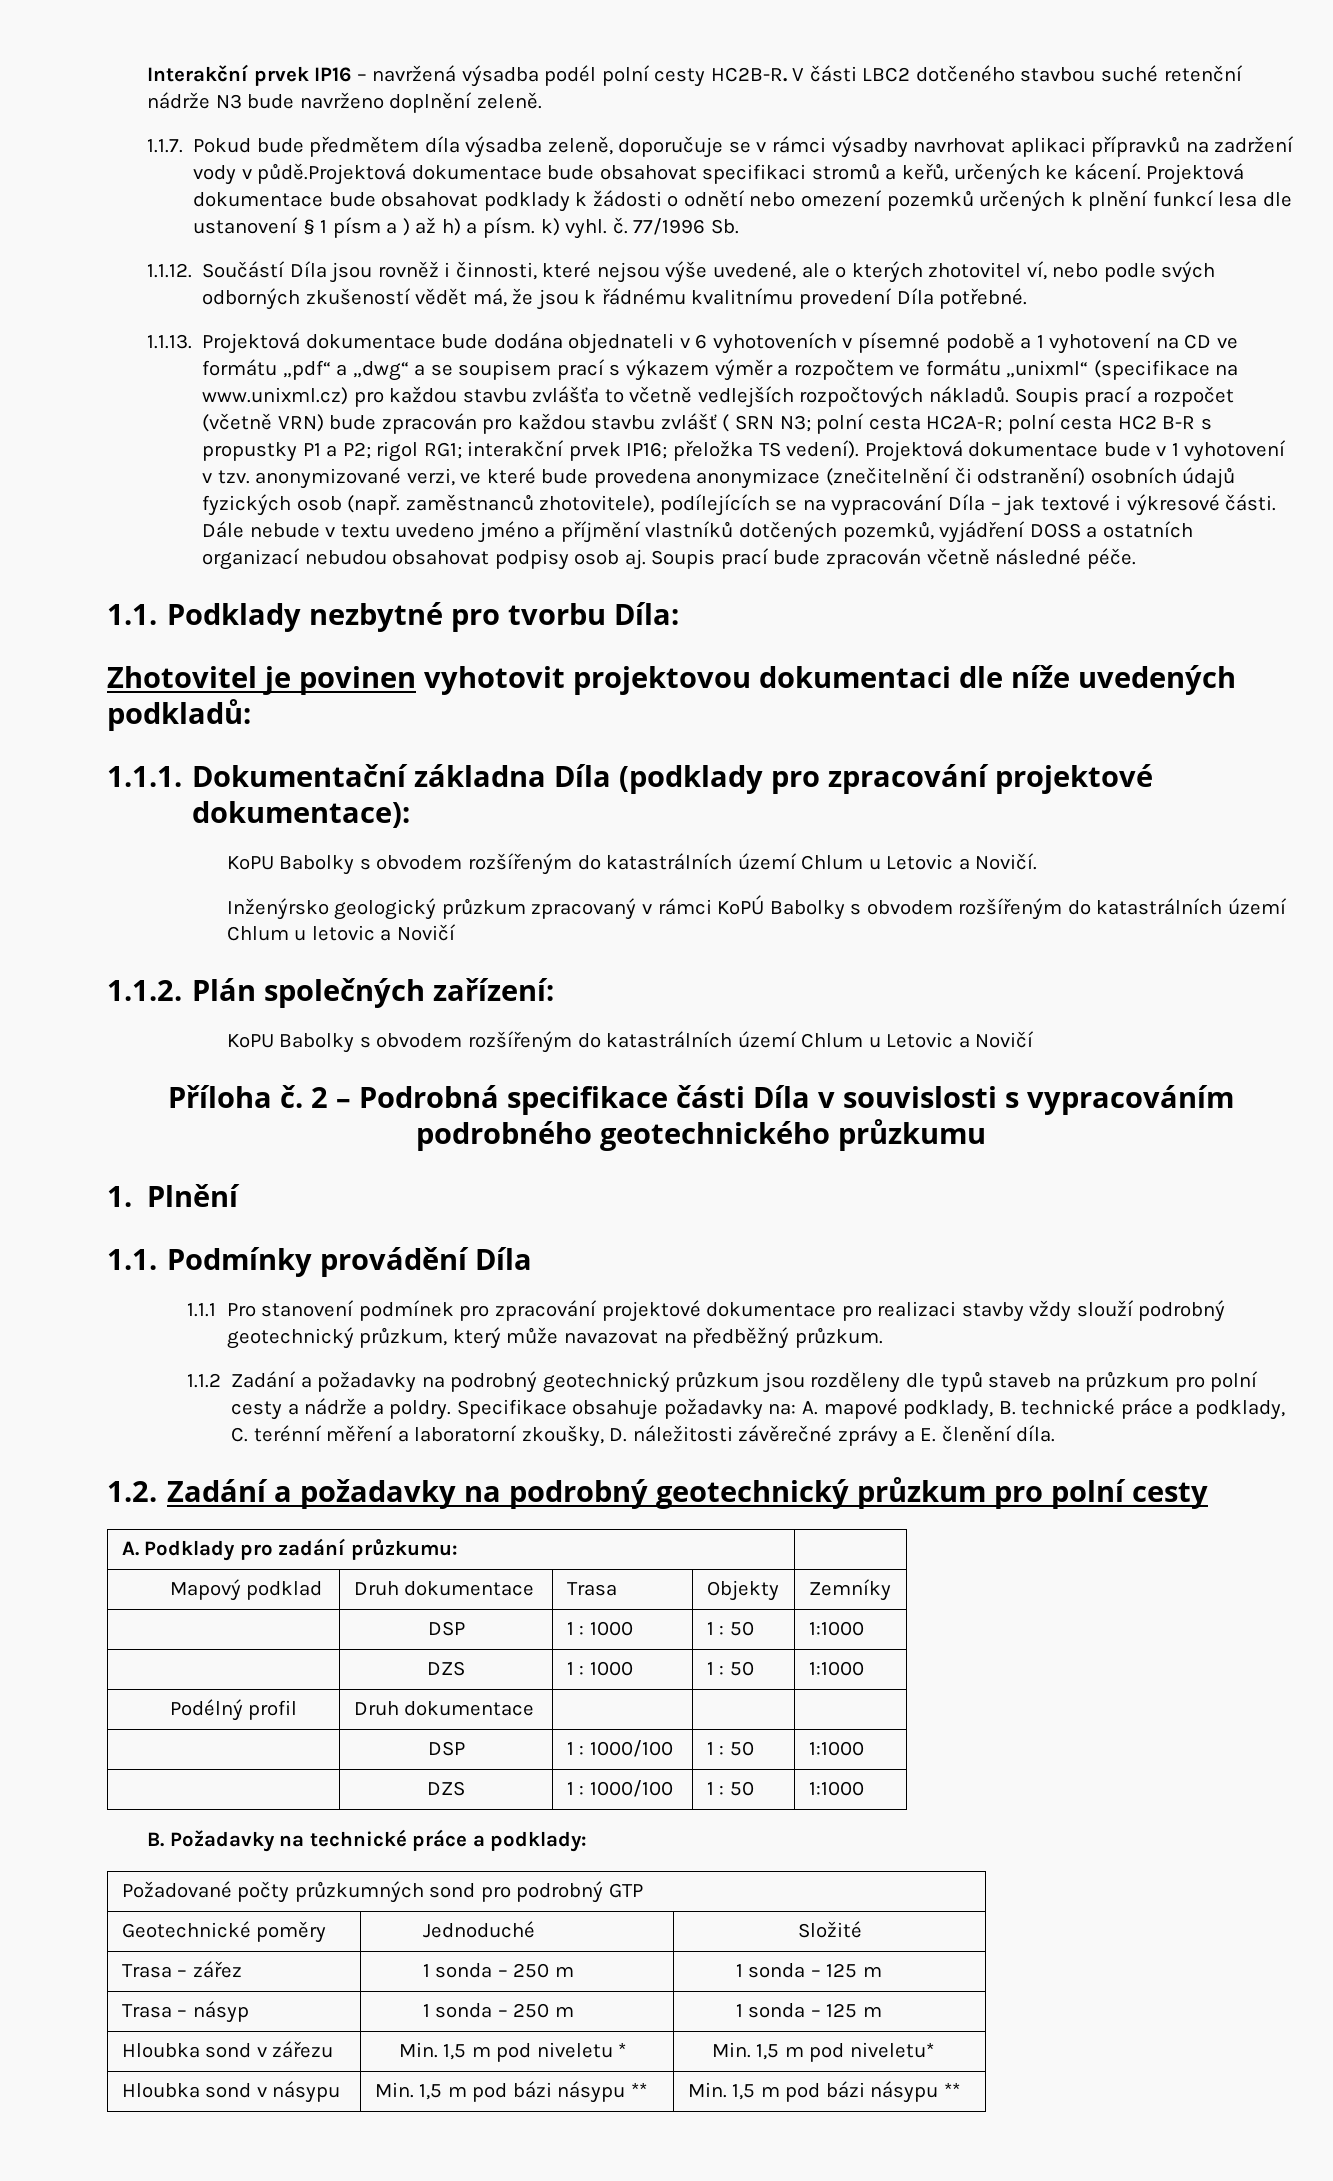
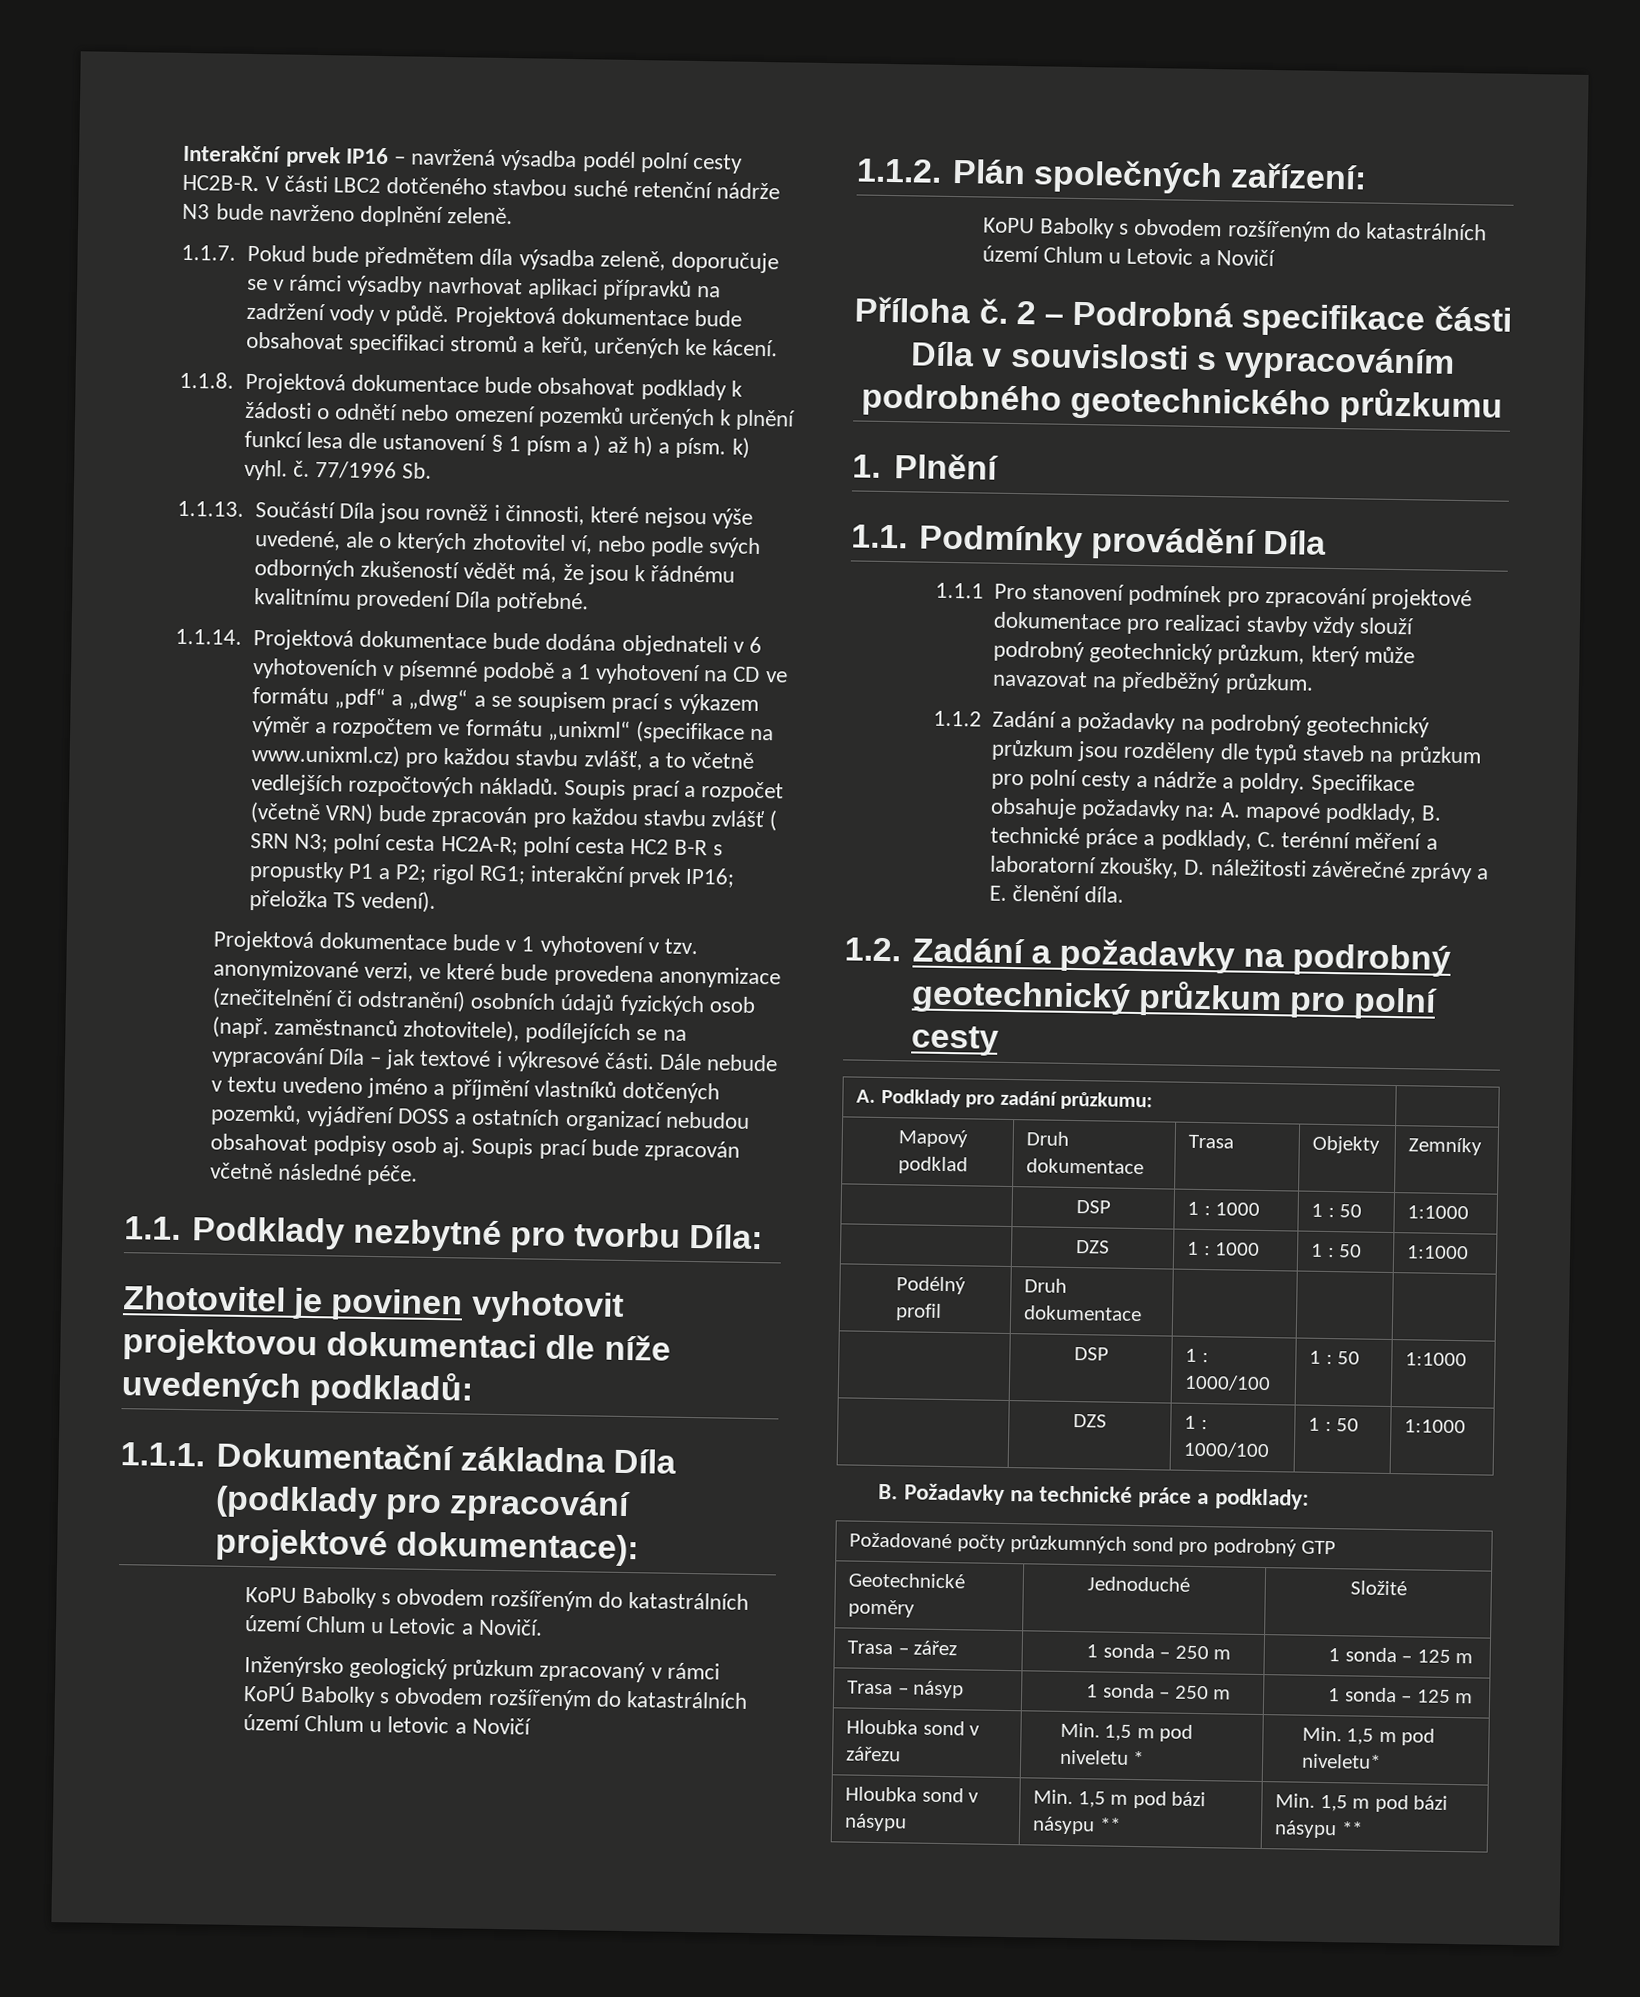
[257,163,407,185] půdě.Projektová -> [395,305,556,328] půdě. Projektová
(1141, 171) none -> [179,371,235,389] // 1.1.8.
[146,263,192,278] 1.1.12. -> [177,500,245,517] 1.1.13.
[146,334,192,349] 1.1.13. -> [175,628,243,645] 1.1.14.
[532,386,600,403] zvlášťa -> [583,750,660,771] zvlášť, a
(860, 449) none -> (437, 901) //

